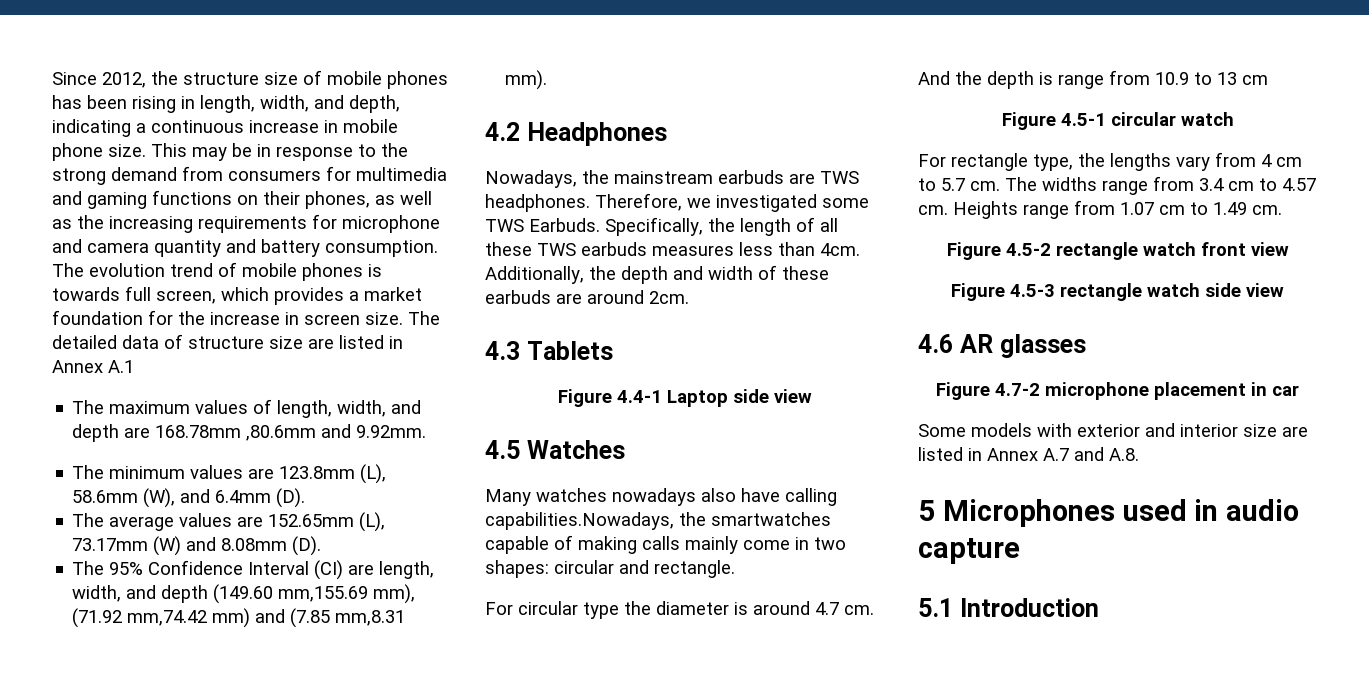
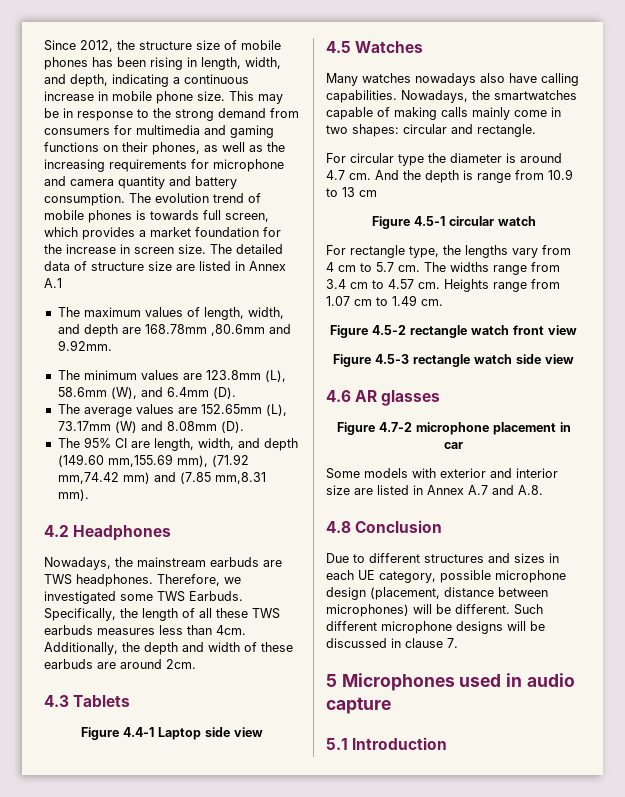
[148,560,344,580] Confidence Interval (CI) -> [114,438,127,448] CI
[485,512,674,530] capabilities.Nowadays, -> [326,90,468,103] capabilities. Nowadays,
(1139, 454) none -> [326,520,443,533] [326,553,559,563] [326,570,566,583] [326,587,548,600] [326,604,543,617] [326,621,545,634] [326,638,458,648] // 4.8 Conclusion // Due to different structures and sizes in each UE category, possible microphone design (placement, distance between microphones) will be different. Such different microphone designs will be discussed in clause 7.

